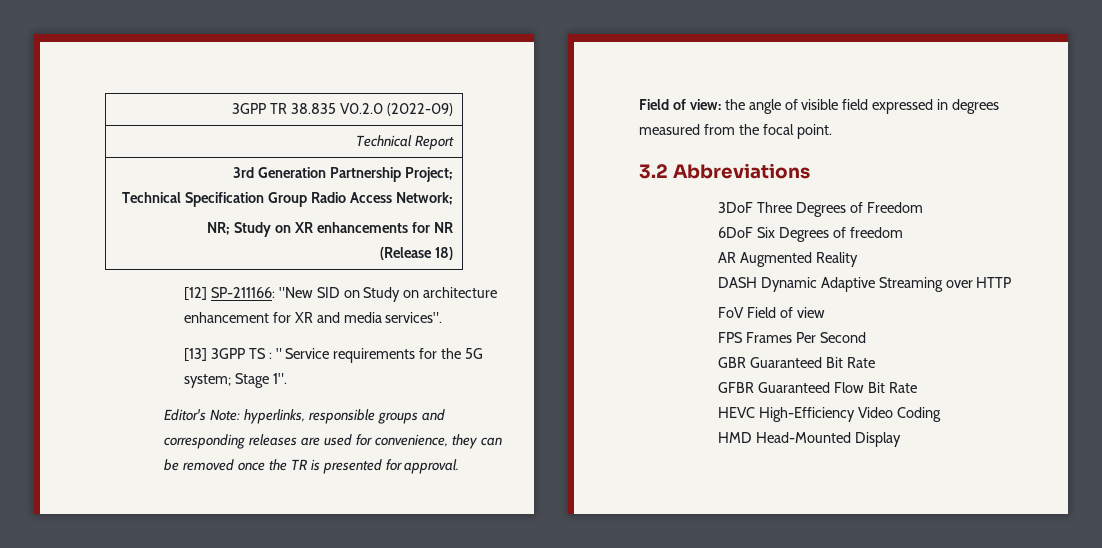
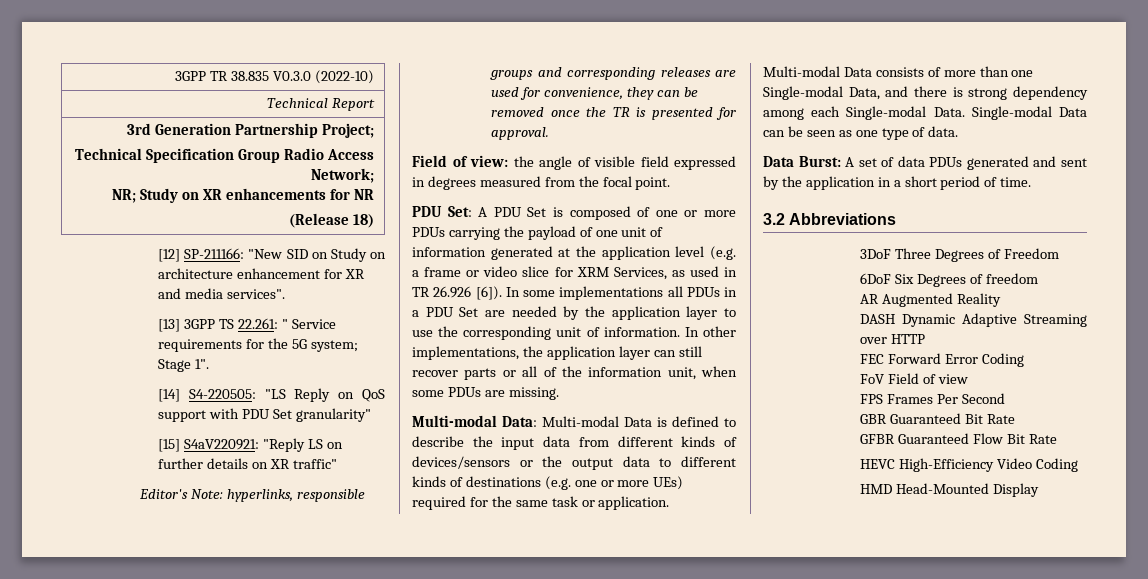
[340,103,453,116] V0.2.0 (2022-09) -> [273,70,374,84] V0.3.0 (2022-10)
[268,352,272,359] : -> [237,318,278,329] 22.261:
(287, 378) none -> [158,388,385,402] [158,408,371,422] [158,438,343,452] [158,458,337,469] // [14] S4-220505: "LS Reply on QoS support with PDU Set granularity" // [15] S4aV220921: "Reply LS on further details on XR traffic"
(832, 131) none -> [412,206,736,220] [412,226,664,240] [412,246,736,260] [412,266,737,280] [412,286,737,300] [412,306,736,320] [412,326,736,340] [412,346,702,360] [412,366,737,380] [412,387,559,400] [412,415,736,427] [412,436,737,450] [412,456,736,470] [412,476,684,490] [412,496,670,510] [763,66,1034,77] [763,86,1088,100] [763,106,1087,120] [763,126,959,140] [763,156,1087,170] [763,176,1032,190] // PDU Set: A PDU Set is composed of one or more PDUs carrying the payload of one unit of information generated at the application level (e.g. a frame or video slice for XRM Services, as used in TR 26.926 [6]). In some implementations all PDUs in a PDU Set are needed by the application layer to use the corresponding unit of information. In other implementations, the application layer can still recover parts or all of the information unit, when some PDUs are missing. // Multi-modal Data: Multi-modal Data is defined to describe the input data from different kinds of devices/sensors or the output data to different kinds of destinations (e.g. one or more UEs) required for the same task or application. Multi-modal Data consists of more than one Single-modal Data, and there is strong dependency among each Single-modal Data. Single-modal Data can be seen as one type of data. // Data Burst: A set of data PDUs generated and sent by the application in a short period of time.
(1012, 282) none -> [860,353,1024,367] // FEC Forward Error Coding

